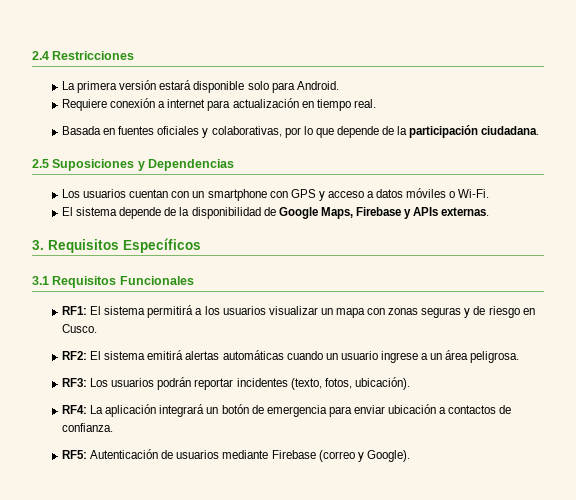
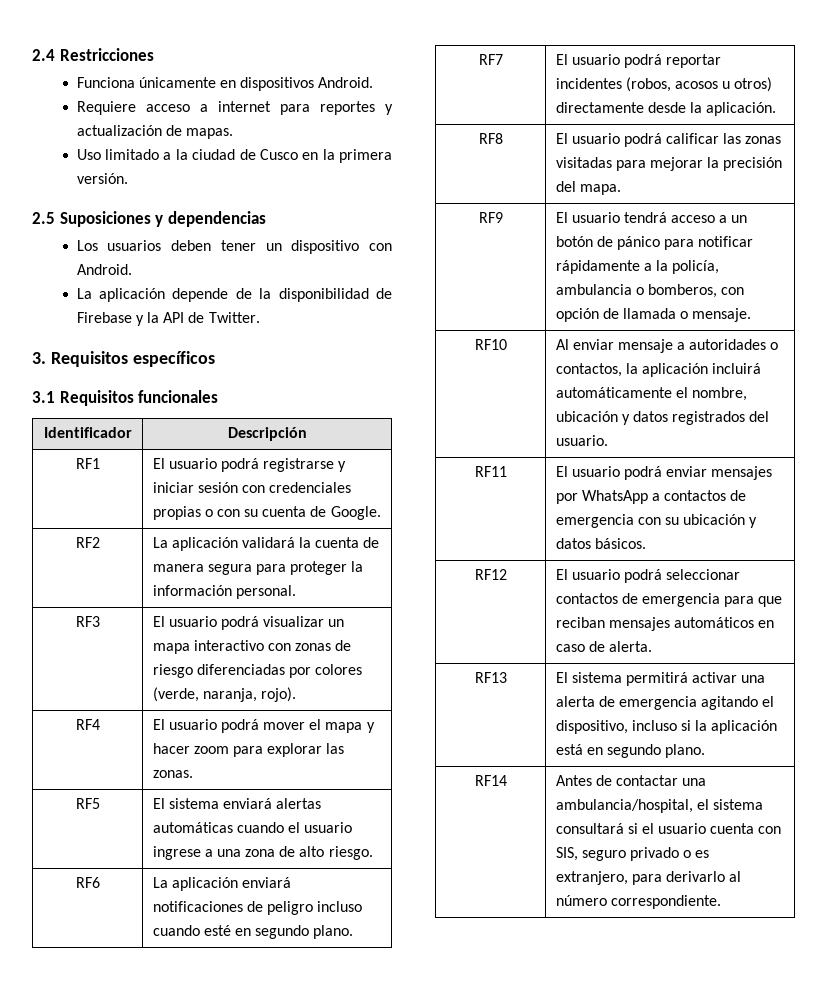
[62,80,295,93] La primera versión estará disponible solo para -> [76,77,315,91] Funciona únicamente en dispositivos
[110,98,156,108] conexión -> [145,104,190,112] acceso
[232,98,376,111] [62,125,540,138] actualización en tiempo real. // Basada en fuentes oficiales y colaborativas, por lo que depende de la participación ciudadana. -> [319,101,393,115] [76,125,234,139] [76,149,393,163] [76,173,128,184] reportes y actualización de mapas. // Uso limitado a la ciudad de Cusco en la primera versión.
[148,159,235,171] [62,188,490,201] [62,207,118,216] Dependencias // Los usuarios cuentan con un smartphone con GPS y acceso a datos móviles o Wi-Fi. // El sistema -> [167,211,266,227] [76,240,392,254] [76,264,132,275] [76,288,166,302] dependencias // Los usuarios deben tener un dispositivo con Android. // La aplicación
[278,207,490,219] Google Maps, Firebase y APIs externas. -> [76,312,260,326] Firebase y la API de Twitter.
[123,238,201,253] Específicos -> [132,351,215,367] específicos
[119,276,194,285] [62,305,535,318] [62,324,98,333] [62,350,520,363] [62,377,410,390] [62,404,512,417] [62,423,114,432] [62,449,410,462] Funcionales // RF1: El sistema permitirá a los usuarios visualizar un mapa con zonas seguras y de riesgo en Cusco. // RF2: El sistema emitirá alertas automáticas cuando un usuario ingrese a un área peligrosa. // RF3: Los usuarios podrán reportar incidentes (texto, fotos, ubicación). // RF4: La aplicación integrará un botón de emergencia para enviar ubicación a contactos de confianza. // RF5: Autenticación de usuarios mediante Firebase (correo y Google). -> [138,390,219,403] [43,427,132,438] [227,427,307,441] [75,458,100,469] [152,458,347,472] [152,482,352,493] [152,506,381,520] [75,537,100,548] [152,537,380,551] [152,561,364,575] [152,585,296,599] [75,616,100,627] [152,616,345,630] [152,640,352,654] [152,664,363,678] [152,687,296,702] [75,719,100,730] [152,719,375,733] [152,743,345,757] [152,770,193,778] [75,798,100,809] [152,798,322,809] [152,822,353,833] [152,846,373,860] [75,877,100,888] [152,877,291,891] [152,901,363,915] [152,925,354,939] [478,54,503,65] [555,54,722,68] [555,77,773,92] [555,102,777,116] [478,133,503,144] [555,133,782,147] [555,157,783,171] [555,181,621,195] [478,212,503,223] [555,212,748,223] [555,236,754,250] [555,260,720,274] [555,284,745,298] [555,308,752,322] [474,339,507,350] [555,339,779,353] [555,363,762,377] [555,387,747,401] [555,411,770,425] [555,435,608,446] [474,466,507,477] [555,466,773,480] [555,490,747,504] [555,514,758,528] [555,538,646,549] [474,569,507,580] [555,569,741,583] [555,593,783,607] [555,617,775,631] [555,641,652,652] [474,672,507,683] [555,672,766,686] [555,696,775,710] [555,720,778,734] [555,744,706,758] [474,775,507,786] [555,775,707,786] [555,799,763,813] [555,823,782,834] [555,847,710,861] [555,871,742,885] [555,895,721,909] funcionales // Identificador | Descripción // RF1 | El usuario podrá registrarse y iniciar sesión con credenciales propias o con su cuenta de Google. // RF2 | La aplicación validará la cuenta de manera segura para proteger la información personal. // RF3 | El usuario podrá visualizar un mapa interactivo con zonas de riesgo diferenciadas por colores (verde, naranja, rojo). // RF4 | El usuario podrá mover el mapa y hacer zoom para explorar las zonas. // RF5 | El sistema enviará alertas automáticas cuando el usuario ingrese a una zona de alto riesgo. // RF6 | La aplicación enviará notificaciones de peligro incluso cuando esté en segundo plano. // RF7 | El usuario podrá reportar incidentes (robos, acosos u otros) directamente desde la aplicación. // RF8 | El usuario podrá calificar las zonas visitadas para mejorar la precisión del mapa. // RF9 | El usuario tendrá acceso a un botón de pánico para notificar rápidamente a la policía, ambulancia o bomberos, con opción de llamada o mensaje. // RF10 | Al enviar mensaje a autoridades o contactos, la aplicación incluirá automáticamente el nombre, ubicación y datos registrados del usuario. // RF11 | El usuario podrá enviar mensajes por WhatsApp a contactos de emergencia con su ubicación y datos básicos. // RF12 | El usuario podrá seleccionar contactos de emergencia para que reciban mensajes automáticos en caso de alerta. // RF13 | El sistema permitirá activar una alerta de emergencia agitando el dispositivo, incluso si la aplicación está en segundo plano. // RF14 | Antes de contactar una ambulancia/hospital, el sistema consultará si el usuario cuenta con SIS, seguro privado o es extranjero, para derivarlo al número correspondiente.

